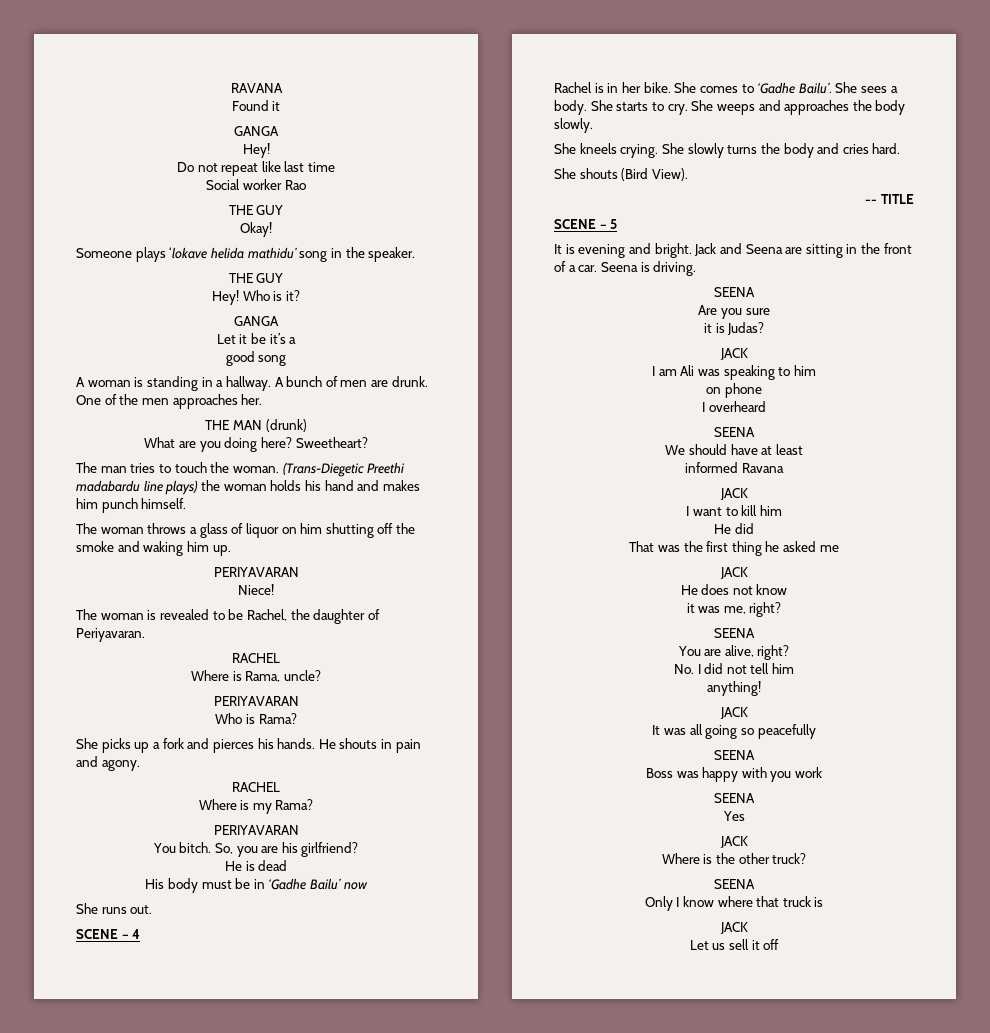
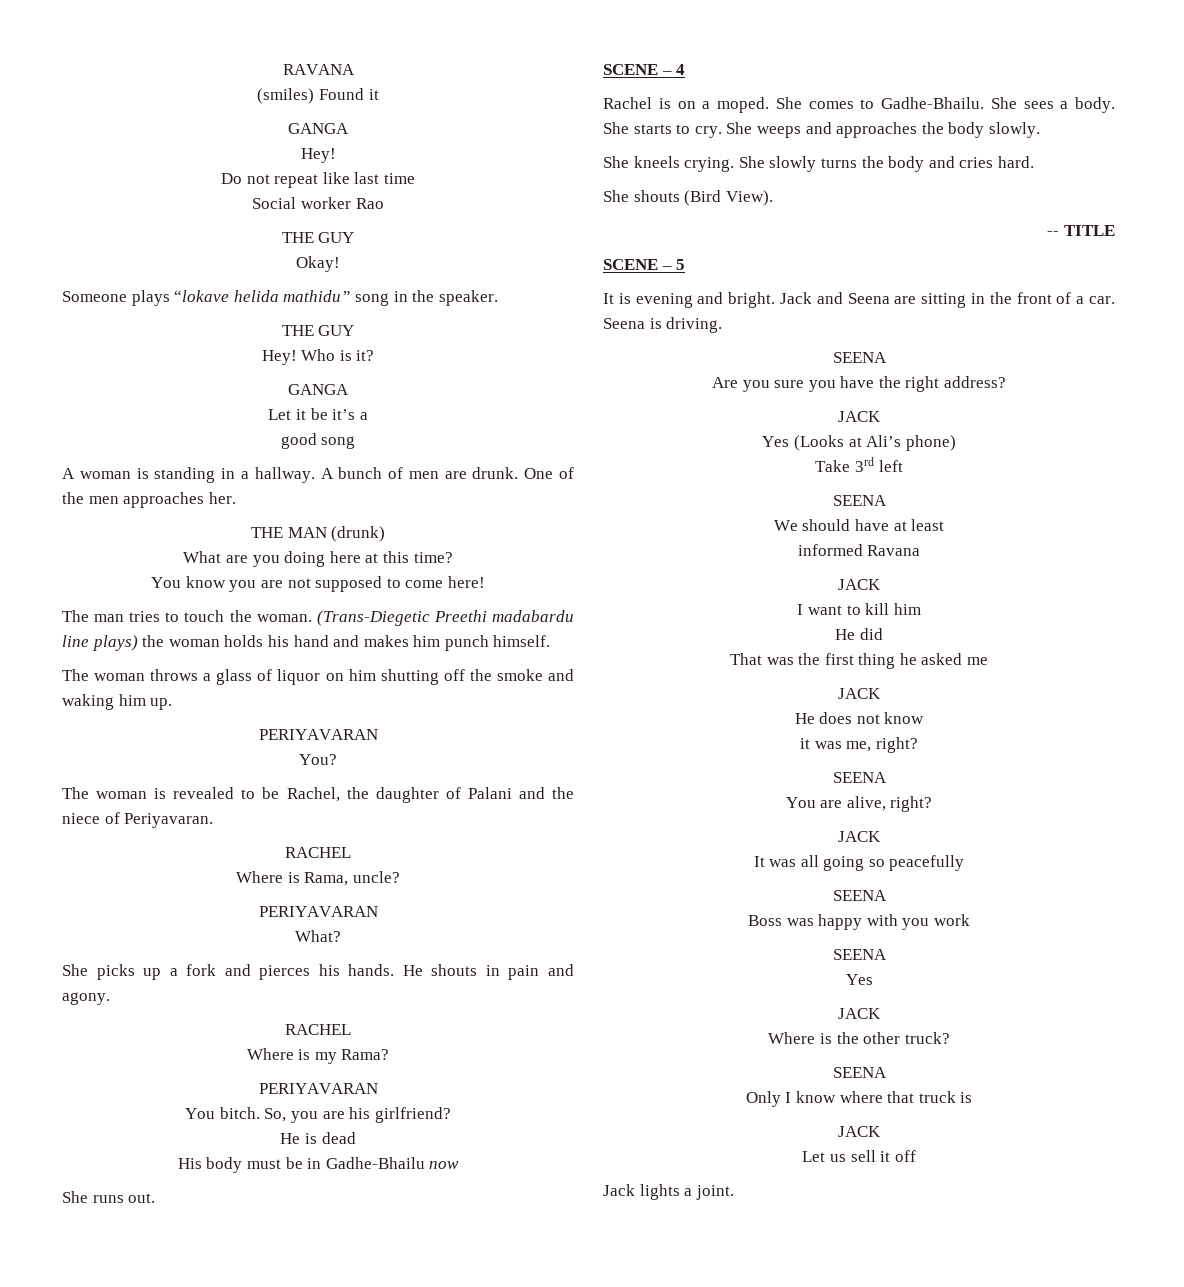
(283, 88) none -> [257,88,315,104] (smiles)
[169,247,297,259] ‘lokave helida mathidu’ -> [174,290,351,302] “lokave helida mathidu”
[260,437,368,448] here? Sweetheart? -> [329,551,453,563] [151,576,485,592] here at this time? // You know you are not supposed to come here!
[238,584,274,595] Niece! -> [299,754,337,765] You?
(380, 614) none -> [467,787,574,799] [62,812,120,824] Palani and the niece of
[215,713,297,724] Who is Rama? -> [295,930,341,942] What?
[268,878,342,890] ‘Gadhe Bailu’ -> [325,1157,425,1169] Gadhe-Bhailu
[607,82,671,93] in her bike. -> [677,97,769,113] on a moped.
[757,82,832,94] ‘Gadhe Bailu’. -> [881,97,984,109] Gadhe-Bhailu.
[703,322,765,335] [719,348,748,360] [652,365,816,380] [706,383,762,398] [702,401,766,412] // it is Judas? // JACK // I am Ali was speaking to him // on phone // I overheard -> [808,376,1007,392] [838,411,881,422] [762,435,956,451] [815,457,903,472] you have the right address? // JACK // Yes (Looks at Ali’s phone) // Take 3rd left
[673,663,795,674] [707,681,761,696] // No. I did not tell him // anything! -> (933, 804) none
(780, 944) none -> [603,1184,734,1200] // Jack lights a joint.

